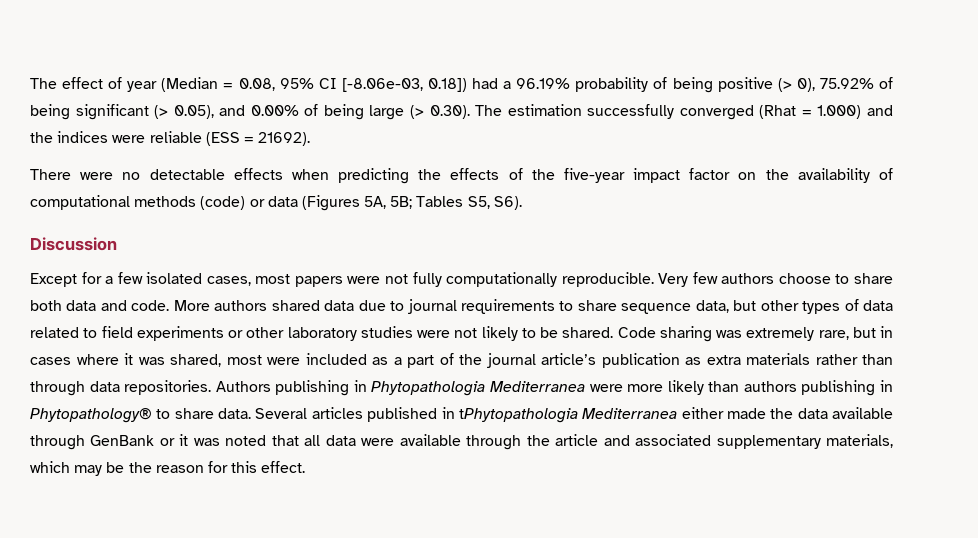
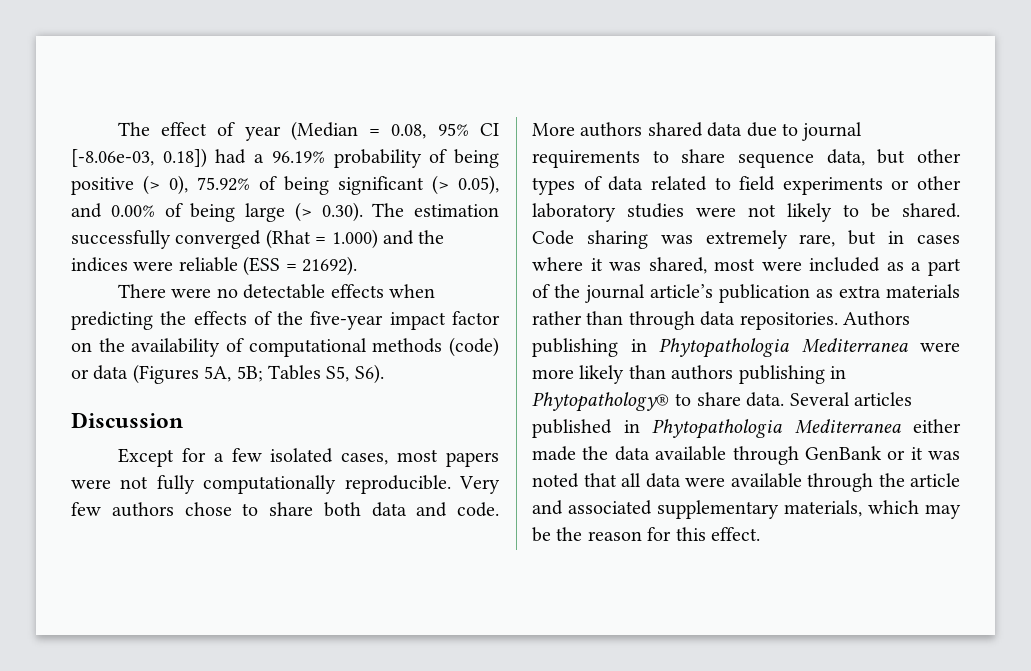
[778,273,831,284] choose -> [184,502,232,516] chose
[458,408,578,423] tPhytopathologia -> [652,419,782,439] Phytopathologia

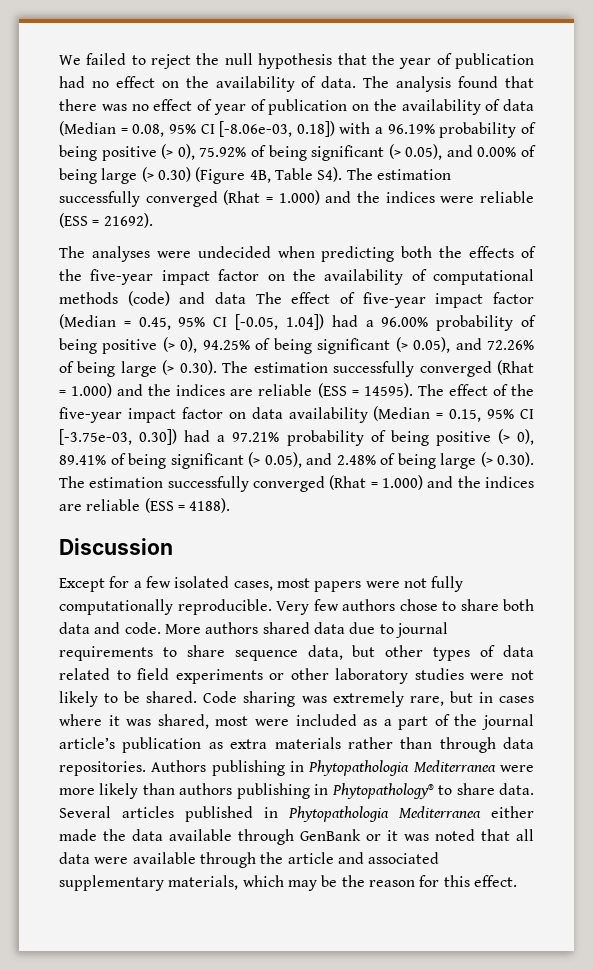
[117,122,281,141] The effect of year -> [59,53,535,69] [59,76,535,92] [59,99,534,115] We failed to reject the null hypothesis that the year of publication had no effect on the availability of data. The analysis found that there was no effect of year of publication on the availability of data
[215,149,247,164] had -> [339,122,371,134] with
[321,202,363,222] 0.30). -> [157,167,343,184] 0.30) (Figure 4B, Table S4).
[117,284,384,299] There were no detectable effects -> [59,246,271,262] The analyses were undecided
(153, 320) none -> [401,246,433,258] both
[71,364,384,384] or data (Figures 5A, 5B; Tables S5, S6). -> [179,292,534,308] [59,314,536,331] [59,337,534,354] [59,360,534,377] [59,383,535,398] [59,406,534,423] [59,429,535,446] [59,452,534,469] [59,475,534,492] [59,498,231,513] and data The effect of five-year impact factor (Median = 0.45, 95% CI [-0.05, 1.04]) had a 96.00% probability of being positive (> 0), 94.25% of being significant (> 0.05), and 72.26% of being large (> 0.30). The estimation successfully converged (Rhat = 1.000) and the indices are reliable (ESS = 14595). The effect of the five-year impact factor on data availability (Median = 0.15, 95% CI [-3.75e-03, 0.30]) had a 97.21% probability of being positive (> 0), 89.41% of being significant (> 0.05), and 2.48% of being large (> 0.30). The estimation successfully converged (Rhat = 1.000) and the indices are reliable (ESS = 4188).

